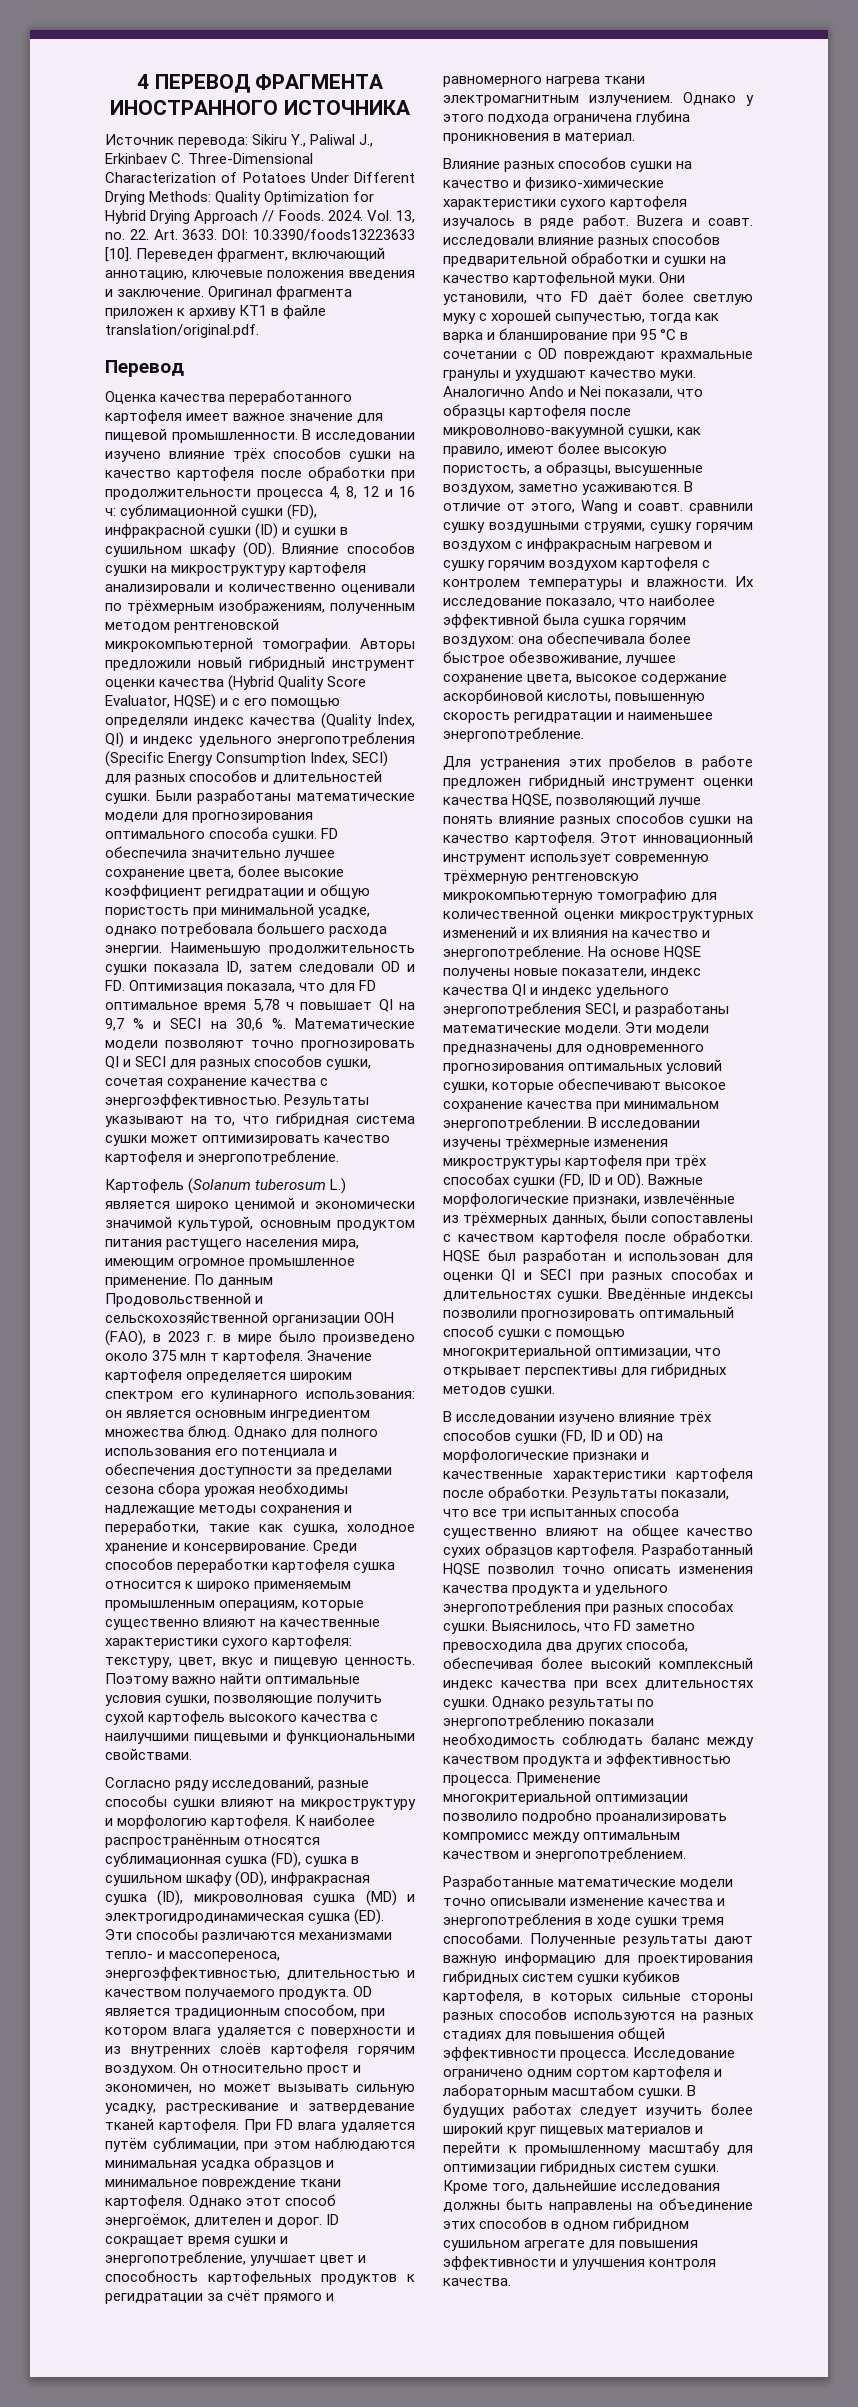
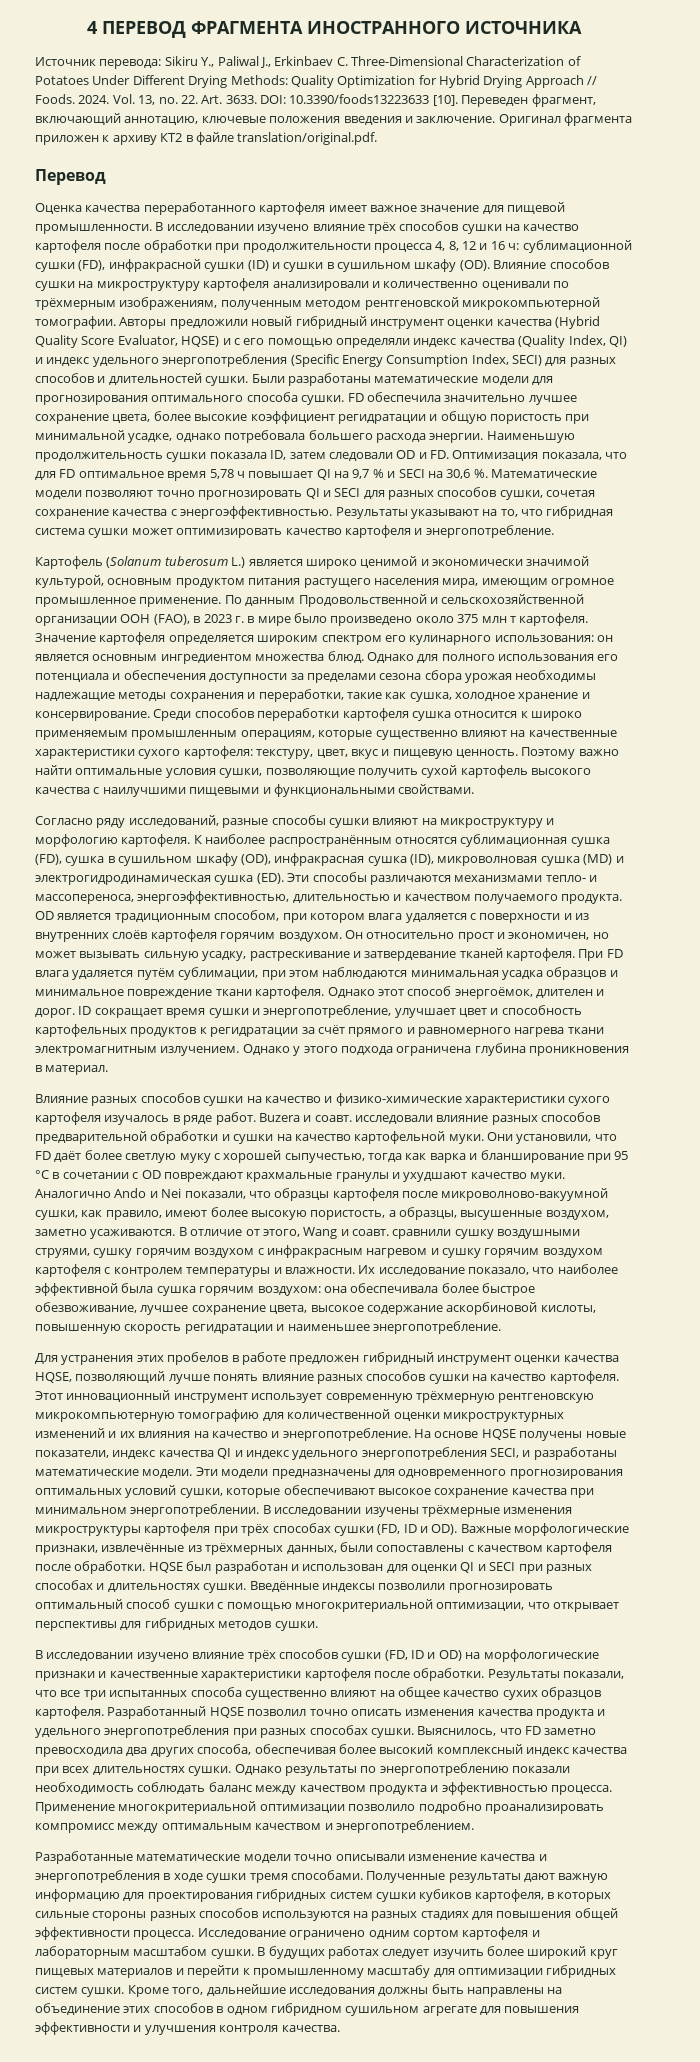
[239,305,268,316] КТ1 -> [160,133,183,142] КТ2

